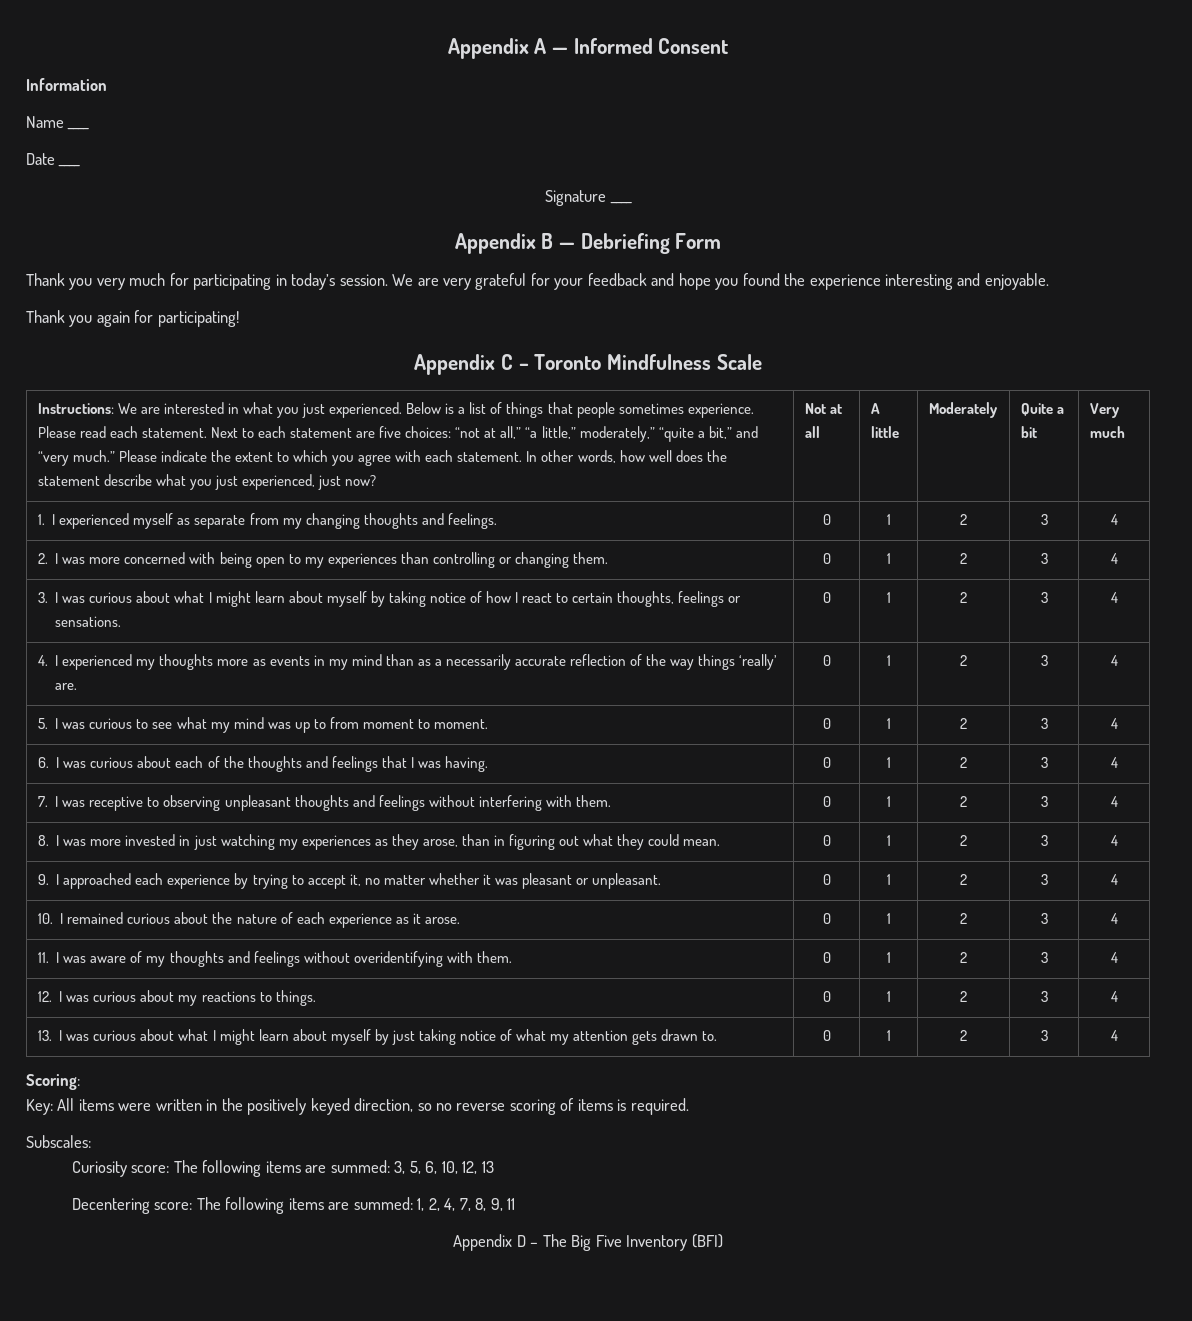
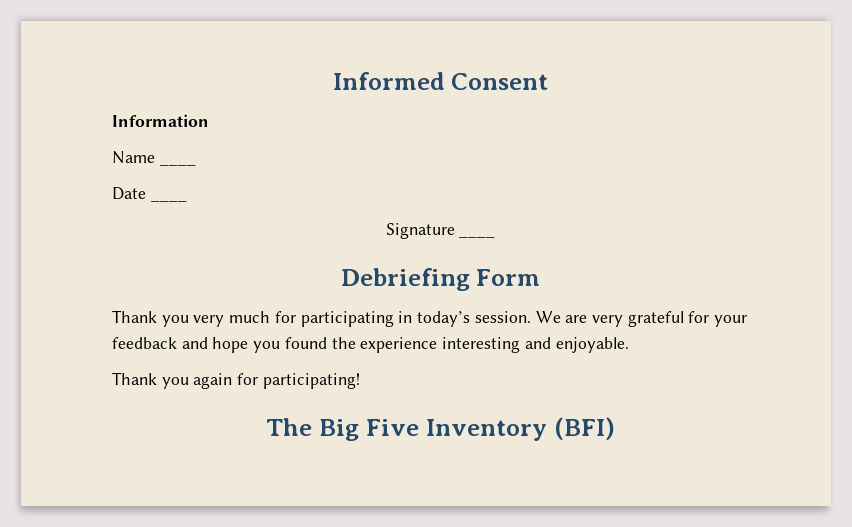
[447,38,568,59] Appendix A — -> (332, 81) none
[454,233,576,254] Appendix B — -> (496, 236) none
[414,354,762,375] [37,402,754,418] [37,426,758,442] [37,450,727,466] [37,474,377,490] [804,403,842,414] [804,426,820,438] [870,403,880,414] [870,426,899,438] [928,402,998,418] [1020,403,1064,416] [1020,426,1037,438] [1089,403,1120,418] [1089,426,1125,438] [37,513,497,529] [822,514,831,525] [886,514,891,525] [960,514,967,525] [1040,514,1048,525] [1110,514,1118,525] [37,552,608,568] [822,553,831,564] [886,553,891,564] [960,553,967,564] [1040,553,1048,564] [1110,553,1118,564] [37,591,742,607] [55,616,122,627] [822,592,831,603] [886,592,891,603] [960,592,967,603] [1040,592,1048,603] [1110,592,1118,603] [37,654,778,670] [55,683,78,690] [822,655,831,666] [886,655,891,666] [960,655,967,666] [1040,655,1048,666] [1110,655,1118,666] [37,717,488,733] [822,718,831,729] [886,718,891,729] [960,718,967,729] [1040,718,1048,729] [1110,718,1118,729] [37,756,488,772] [822,757,831,768] [886,757,891,768] [960,757,967,768] [1040,757,1048,768] [1110,757,1118,768] [37,795,611,811] [822,796,831,807] [886,796,891,807] [960,796,967,807] [1040,796,1048,807] [1110,796,1118,807] [37,834,721,850] [822,835,831,846] [886,835,891,846] [960,835,967,846] [1040,835,1048,846] [1110,835,1118,846] [37,873,662,889] [822,874,831,885] [886,874,891,885] [960,874,967,885] [1040,874,1048,885] [1110,874,1118,885] [37,912,460,928] [822,913,831,924] [886,913,891,924] [960,913,967,924] [1040,913,1048,924] [1110,913,1118,924] [37,951,512,967] [822,952,831,963] [886,952,891,963] [960,952,967,963] [1040,952,1048,963] [1110,952,1118,963] [37,990,316,1006] [822,991,831,1002] [886,991,891,1002] [960,991,967,1002] [1040,991,1048,1002] [1110,991,1118,1002] [37,1029,718,1045] [822,1030,831,1041] [886,1030,891,1041] [960,1030,967,1041] [1040,1030,1048,1041] [1110,1030,1118,1041] [26,1074,80,1090] [26,1098,689,1115] [26,1135,91,1148] [72,1160,494,1177] [72,1197,515,1214] [453,1234,539,1251] Appendix C – Toronto Mindfulness Scale // Instructions: We are interested in what you just experienced. Below is a list of things that people sometimes experience. Please read each statement. Next to each statement are five choices: “not at all,” “a little,” moderately,” “quite a bit,” and “very much.” Please indicate the extent to which you agree with each statement. In other words, how well does the statement describe what you just experienced, just now? | Not at all | A little | Moderately | Quite a bit | Very much // 1. I experienced myself as separate from my changing thoughts and feelings. | 0 | 1 | 2 | 3 | 4 // 2. I was more concerned with being open to my experiences than controlling or changing them. | 0 | 1 | 2 | 3 | 4 // 3. I was curious about what I might learn about myself by taking notice of how I react to certain thoughts, feelings or sensations. | 0 | 1 | 2 | 3 | 4 // 4. I experienced my thoughts more as events in my mind than as a necessarily accurate reflection of the way things ‘really’ are. | 0 | 1 | 2 | 3 | 4 // 5. I was curious to see what my mind was up to from moment to moment. | 0 | 1 | 2 | 3 | 4 // 6. I was curious about each of the thoughts and feelings that I was having. | 0 | 1 | 2 | 3 | 4 // 7. I was receptive to observing unpleasant thoughts and feelings without interfering with them. | 0 | 1 | 2 | 3 | 4 // 8. I was more invested in just watching my experiences as they arose, than in figuring out what they could mean. | 0 | 1 | 2 | 3 | 4 // 9. I approached each experience by trying to accept it, no matter whether it was pleasant or unpleasant. | 0 | 1 | 2 | 3 | 4 // 10. I remained curious about the nature of each experience as it arose. | 0 | 1 | 2 | 3 | 4 // 11. I was aware of my thoughts and feelings without overidentifying with them. | 0 | 1 | 2 | 3 | 4 // 12. I was curious about my reactions to things. | 0 | 1 | 2 | 3 | 4 // 13. I was curious about what I might learn about myself by just taking notice of what my attention gets drawn to. | 0 | 1 | 2 | 3 | 4 // Scoring: // Key: All items were written in the positively keyed direction, so no reverse scoring of items is required. // Subscales: // Curiosity score: The following items are summed: 3, 5, 6, 10, 12, 13 // Decentering score: The following items are summed: 1, 2, 4, 7, 8, 9, 11 // Appendix D – -> (360, 381) none

